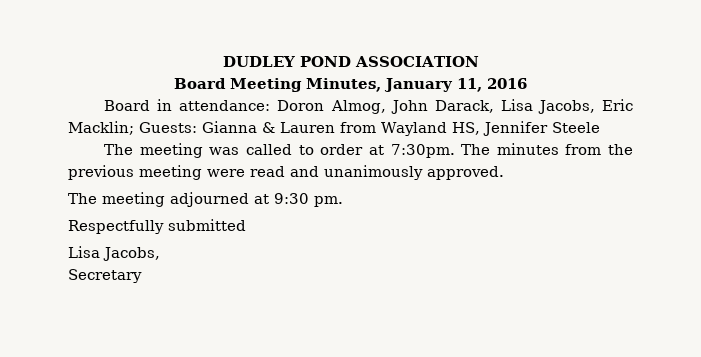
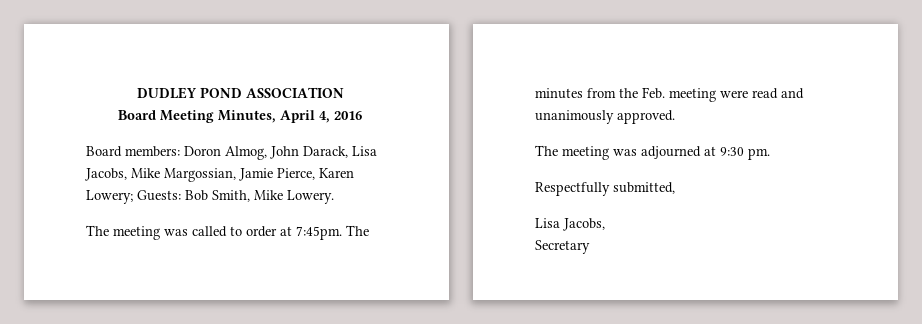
[384,78,482,92] January 11, -> [280,110,330,123] April 4,
[157,99,271,111] in attendance: -> [125,146,180,157] members:
[602,99,634,111] [68,121,600,136] Eric Macklin; Guests: Gianna & Lauren from Wayland HS, Jennifer Steele -> [131,168,354,182] [86,190,334,204] Mike Margossian, Jamie Pierce, Karen Lowery; Guests: Bob Smith, Mike Lowery.
[390,144,455,158] 7:30pm. -> [296,226,342,240] 7:45pm.
[68,165,134,180] previous -> [642,87,665,99] Feb.
(165, 199) none -> [613,149,637,156] was
[168,219,246,231] submitted -> [613,182,675,194] submitted,

